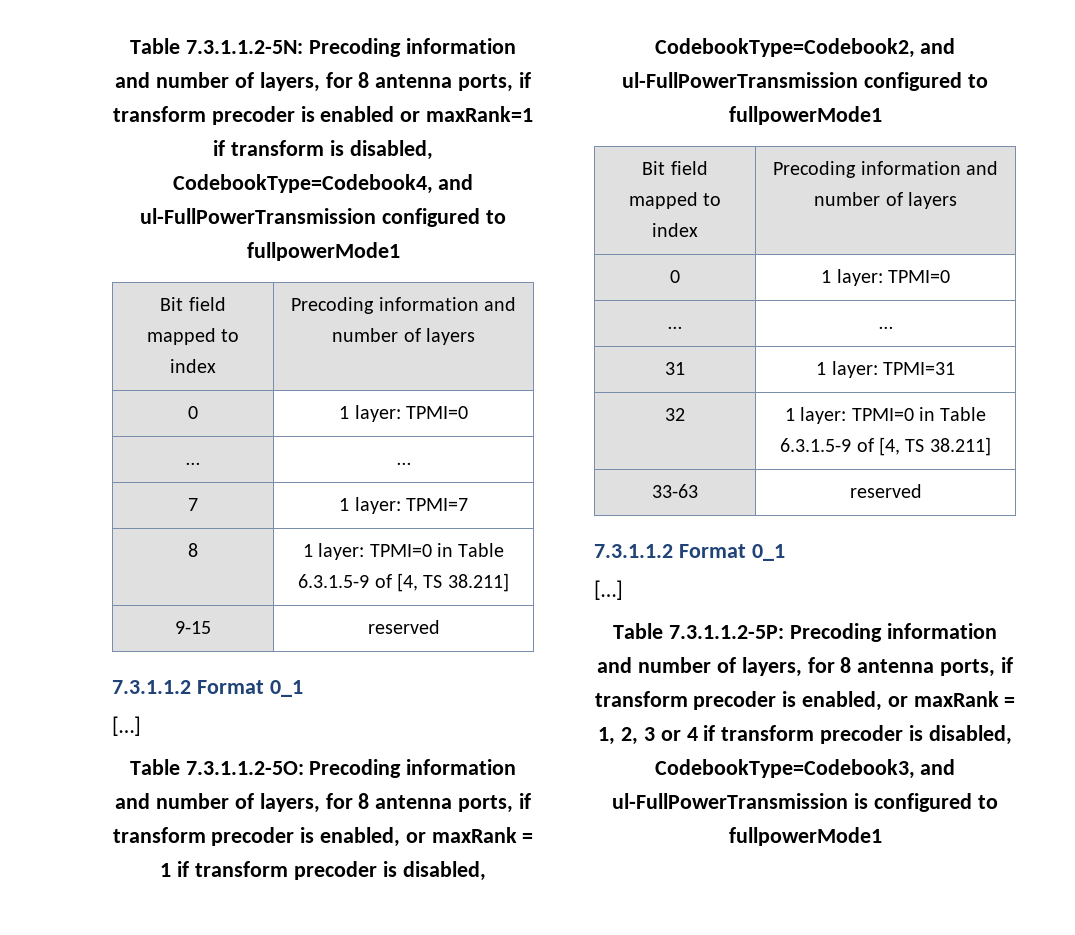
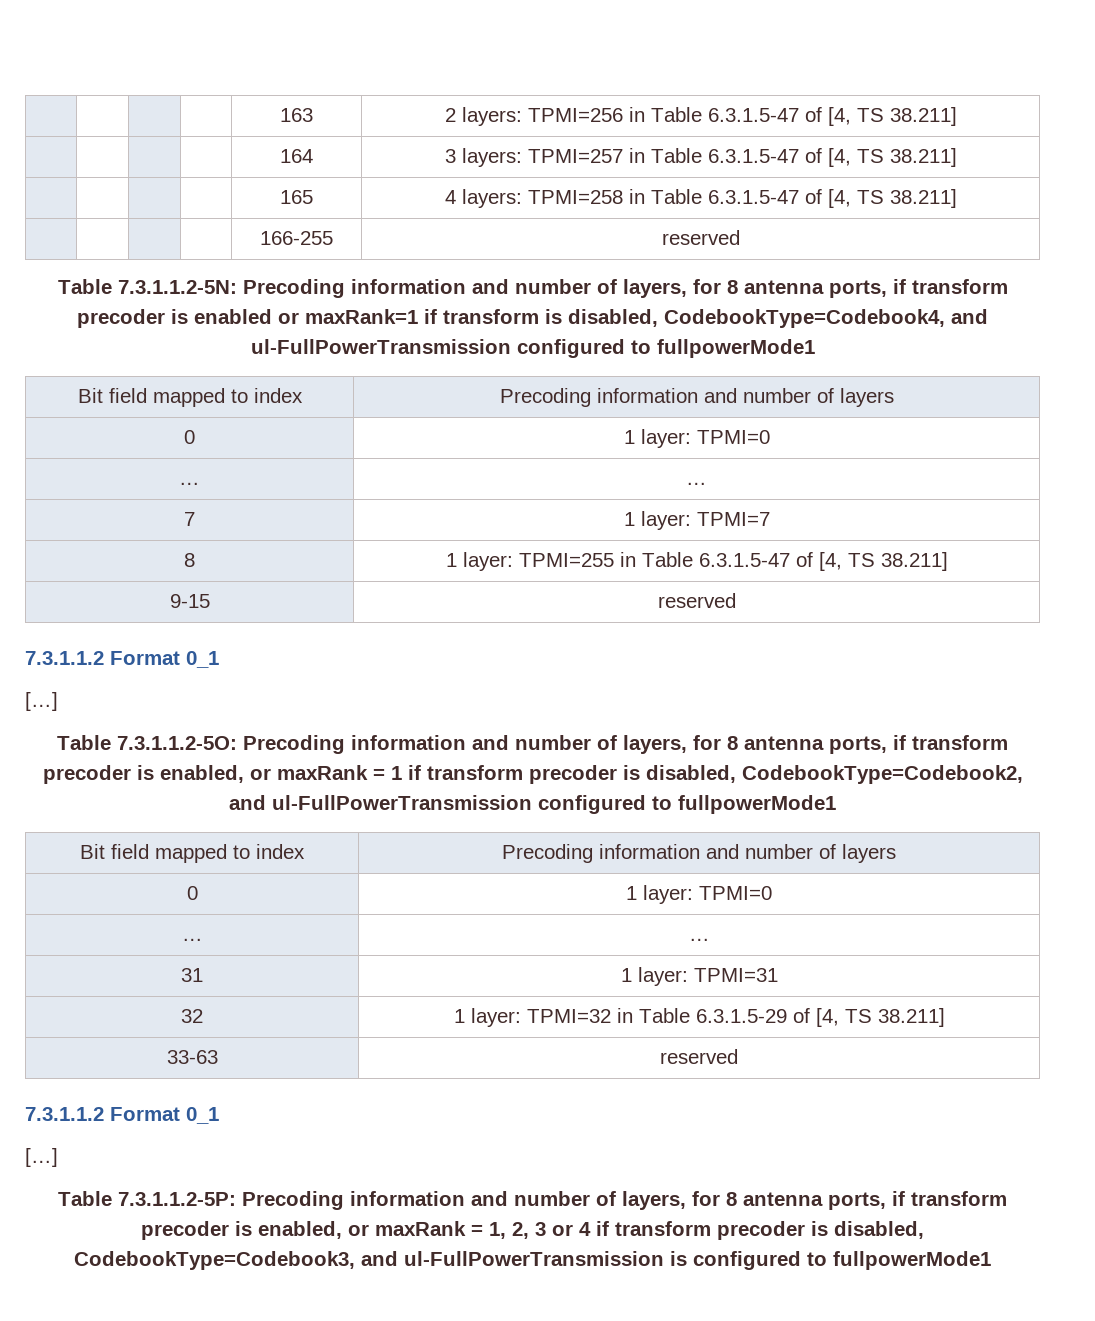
(130, 46) none -> [280,108,313,122] [444,107,957,126] [280,149,313,163] [444,148,957,167] [280,190,313,204] [444,189,957,208] [260,231,333,245] [661,230,740,245] | | | | 163 | 2 layers: TPMI=256 in Table 6.3.1.5-47 of [4, TS 38.211] // | | | | 164 | 3 layers: TPMI=257 in Table 6.3.1.5-47 of [4, TS 38.211] // | | | | 165 | 4 layers: TPMI=258 in Table 6.3.1.5-47 of [4, TS 38.211] // | | | | 166-255 | reserved //
[369,543,505,557] [298,574,370,588] TPMI=0 in Table 6.3.1.5-9 -> [518,552,790,567] TPMI=255 in Table 6.3.1.5-47
[851,407,987,421] [780,438,852,452] TPMI=0 in Table 6.3.1.5-9 -> [526,1008,787,1023] TPMI=32 in Table 6.3.1.5-29

